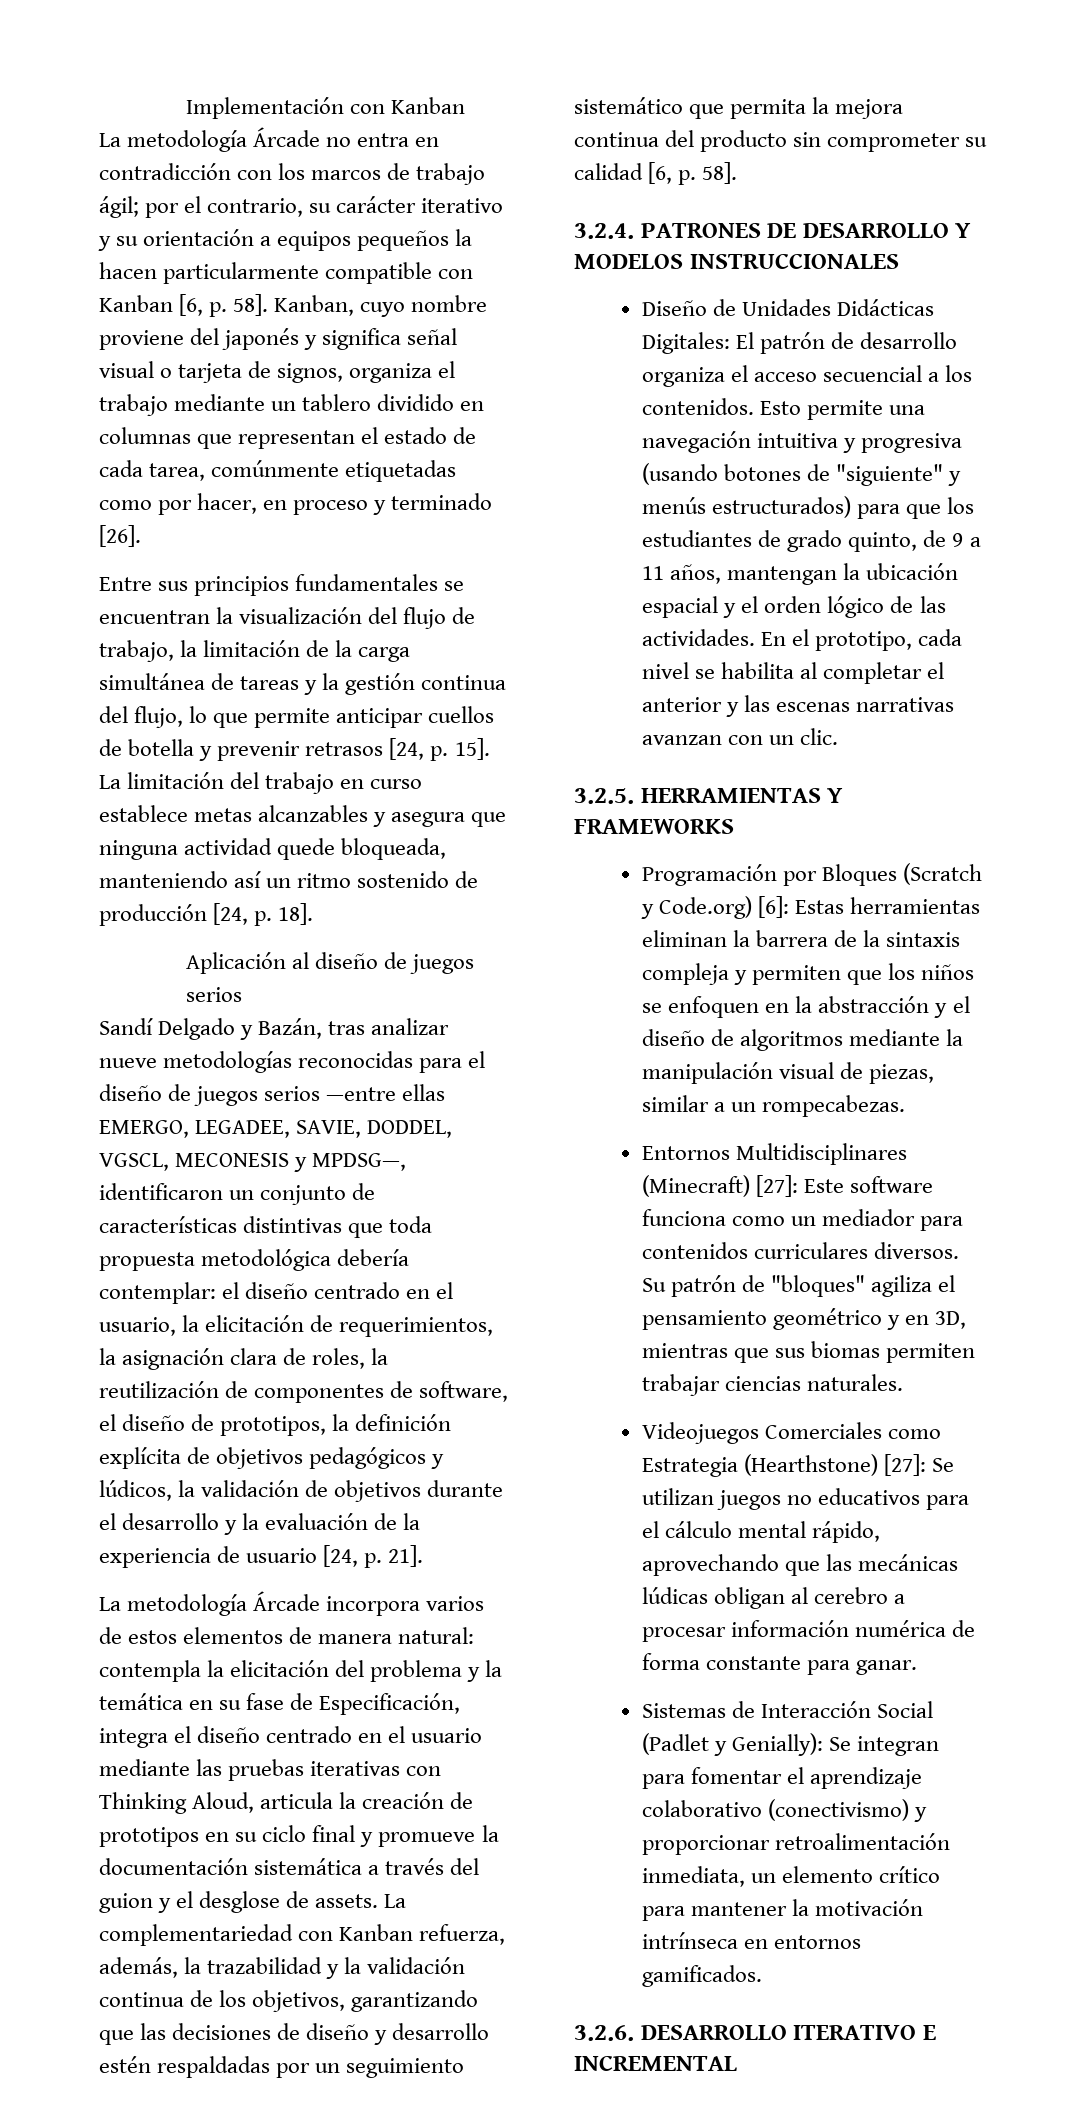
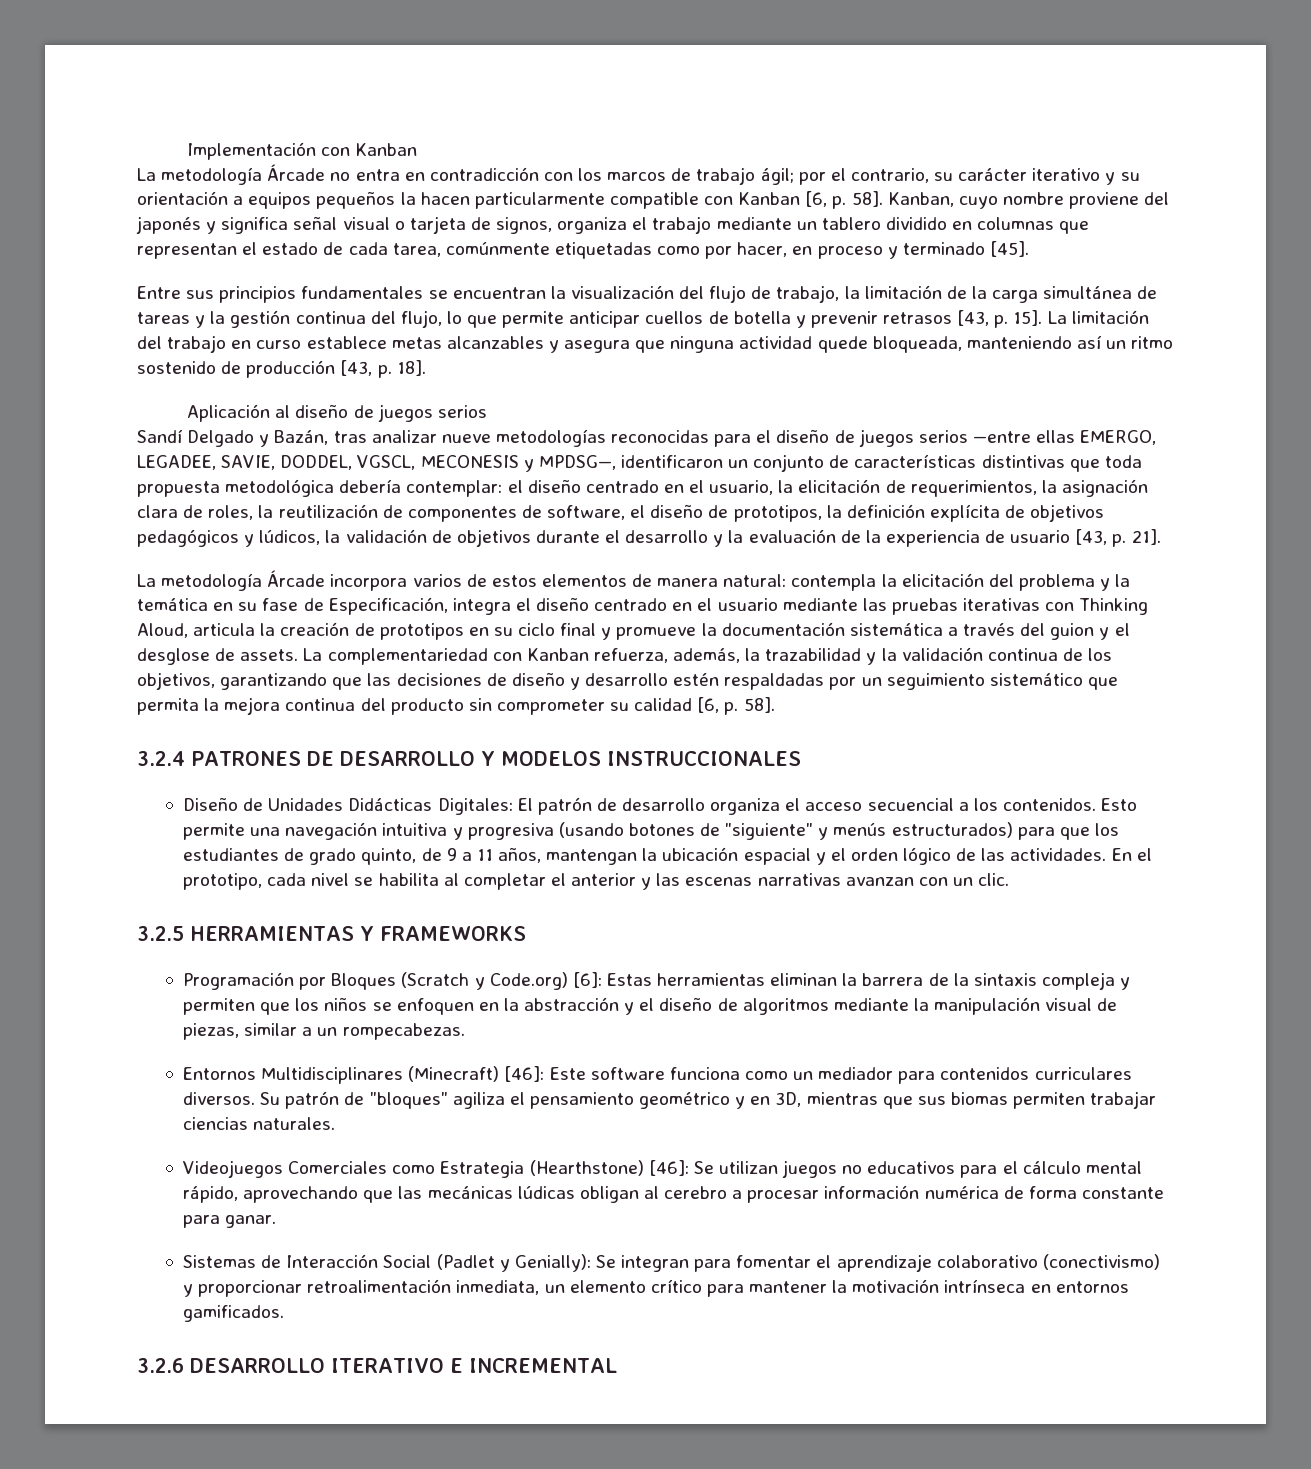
[99,525,141,547] [26]. -> [989,241,1029,257] [45].
[389,738,425,760] [24, -> [957,310,990,326] [43,
[213,903,249,925] [24, -> [340,360,373,376] [43,
[323,1545,359,1567] [24, -> [1075,529,1108,545] [43,
[574,223,634,239] 3.2.4. -> [137,751,185,766] 3.2.4
[574,788,634,804] 3.2.5. -> [137,926,184,941] 3.2.5
[756,1175,799,1197] [27]: -> [504,1066,545,1082] [46]:
[884,1454,927,1476] [27]: -> [648,1160,689,1176] [46]:
[574,2025,634,2041] 3.2.6. -> [137,1358,184,1373] 3.2.6

